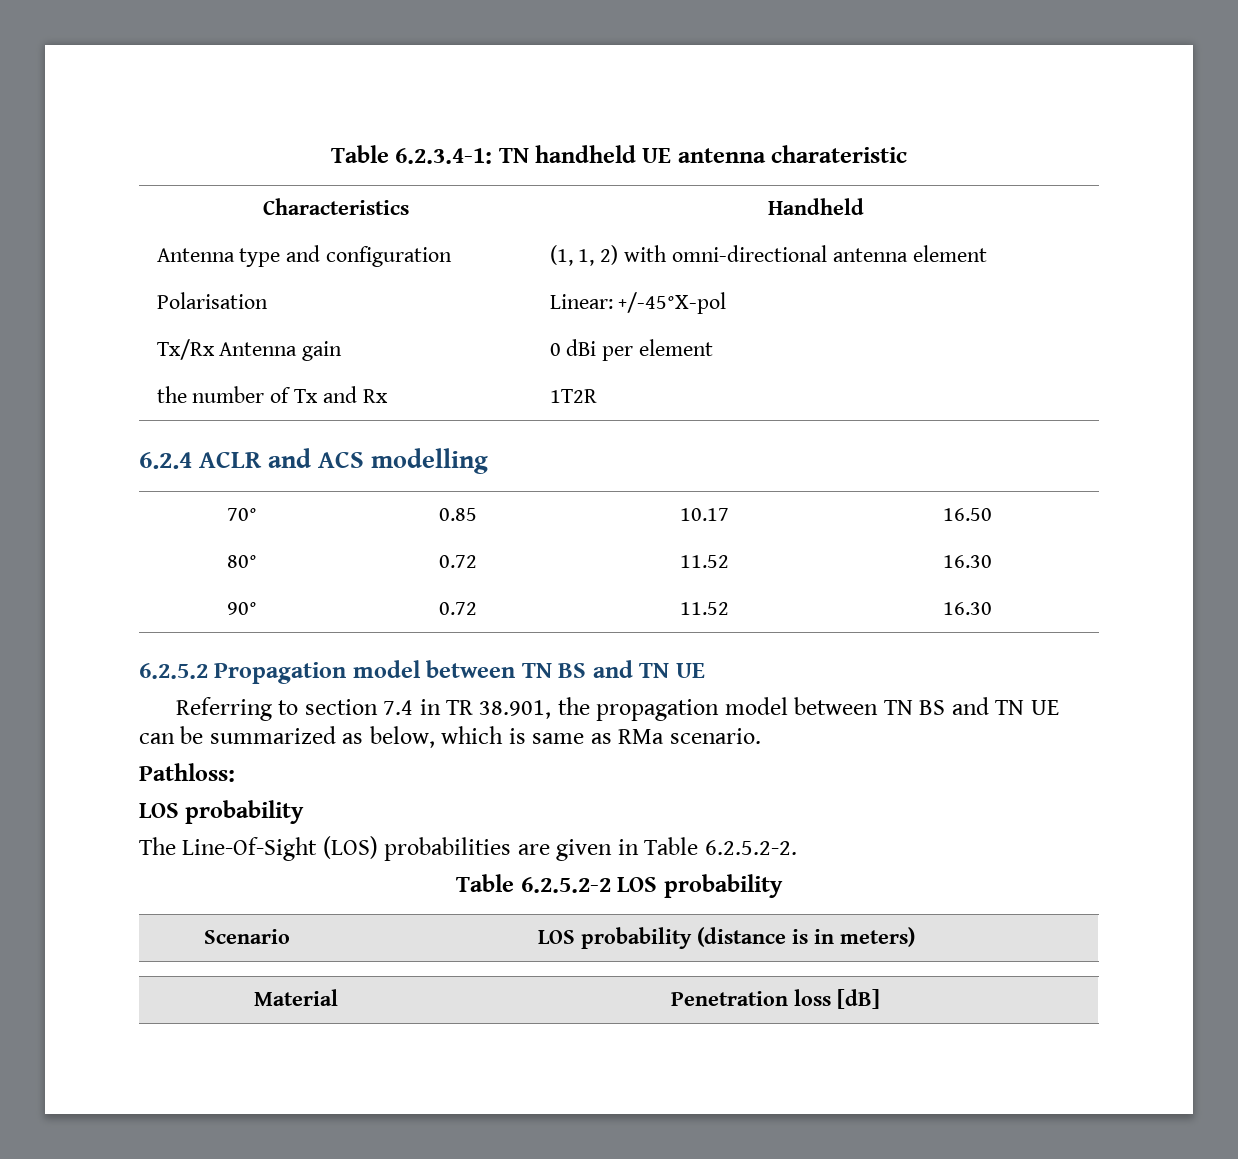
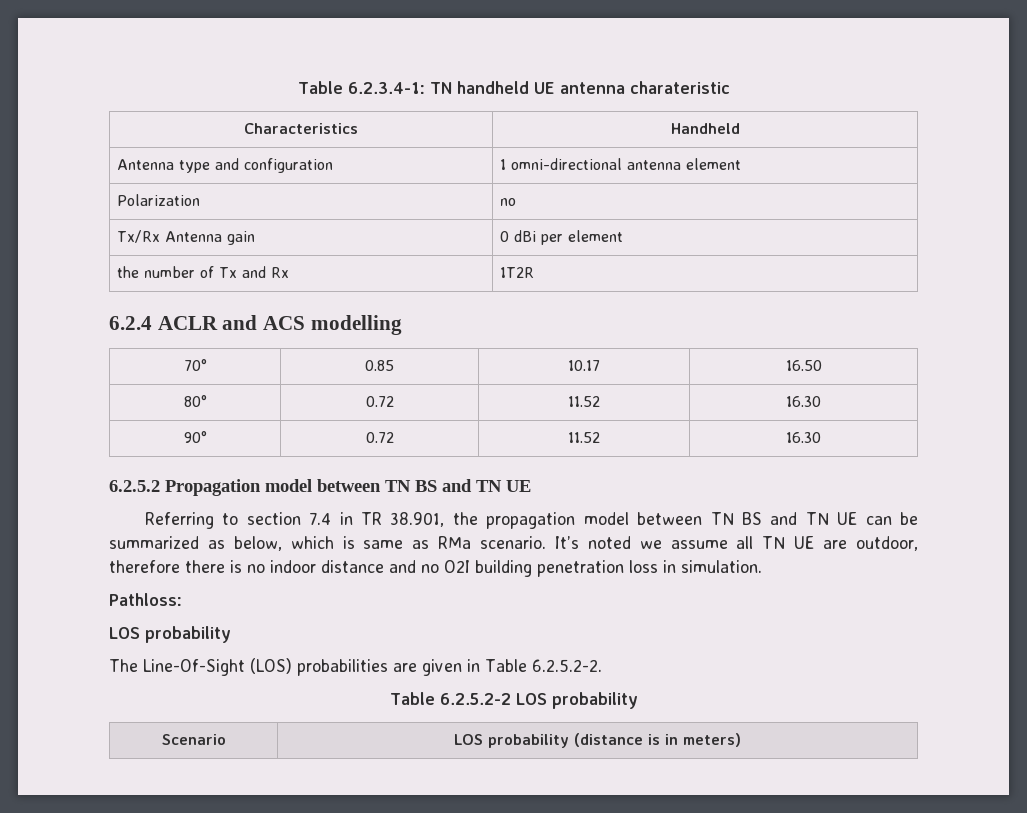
[549,245,668,266] (1, 1, 2) with -> [499,159,506,170] 1
[156,292,268,309] [549,292,727,314] Polarisation | Linear: +/-45°X-pol -> [116,194,200,206] [499,198,516,206] Polarization | no
(761, 736) none -> [554,536,918,551] [109,560,762,577] It’s noted we assume all TN UE are outdoor, therefore there is no indoor distance and no O2I building penetration loss in simulation.
[254,989,338,1006] [671,989,880,1009] // Material | Penetration loss [dB] -> (741, 740) none

